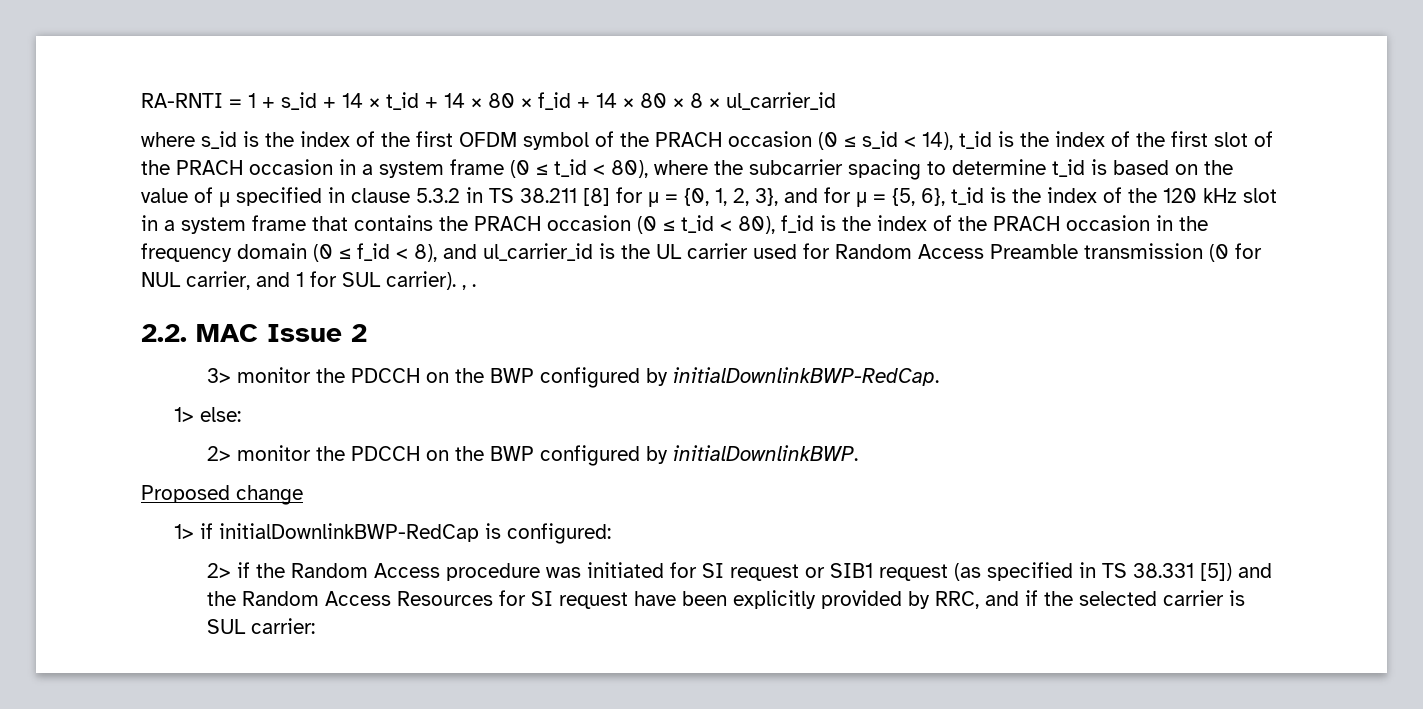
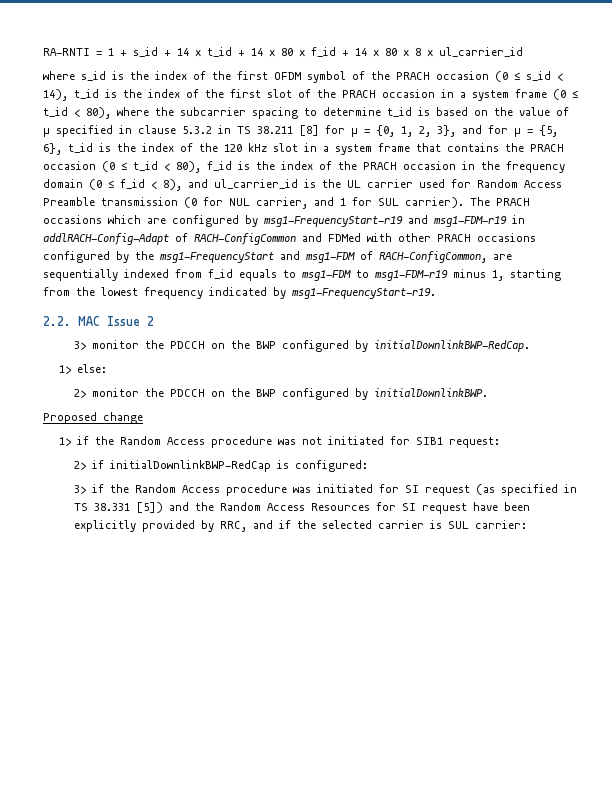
[462,284,476,290] , . -> [470,197,530,206] [43,215,525,227] [43,233,536,245] [43,251,512,263] [43,269,561,281] [43,287,436,299] The PRACH occasions which are configured by msg1-FrequencyStart-r19 and msg1-FDM-r19 in addlRACH-Config-Adapt of RACH-ConfigCommon and FDMed with other PRACH occasions configured by the msg1-FrequencyStart and msg1-FDM of RACH-ConfigCommon, are sequentially indexed from f_id equals to msg1-FDM to msg1-FDM-r19 minus 1, starting from the lowest frequency indicated by msg1-FrequencyStart-r19.
(213, 531) none -> [94,436,500,448] [74,460,105,470] the Random Access procedure was not initiated for SIB1 request: // 2> if
[206,563,231,578] 2> -> [74,485,87,494] 3>
[804,563,948,581] or SIB1 request -> (471, 490) none

